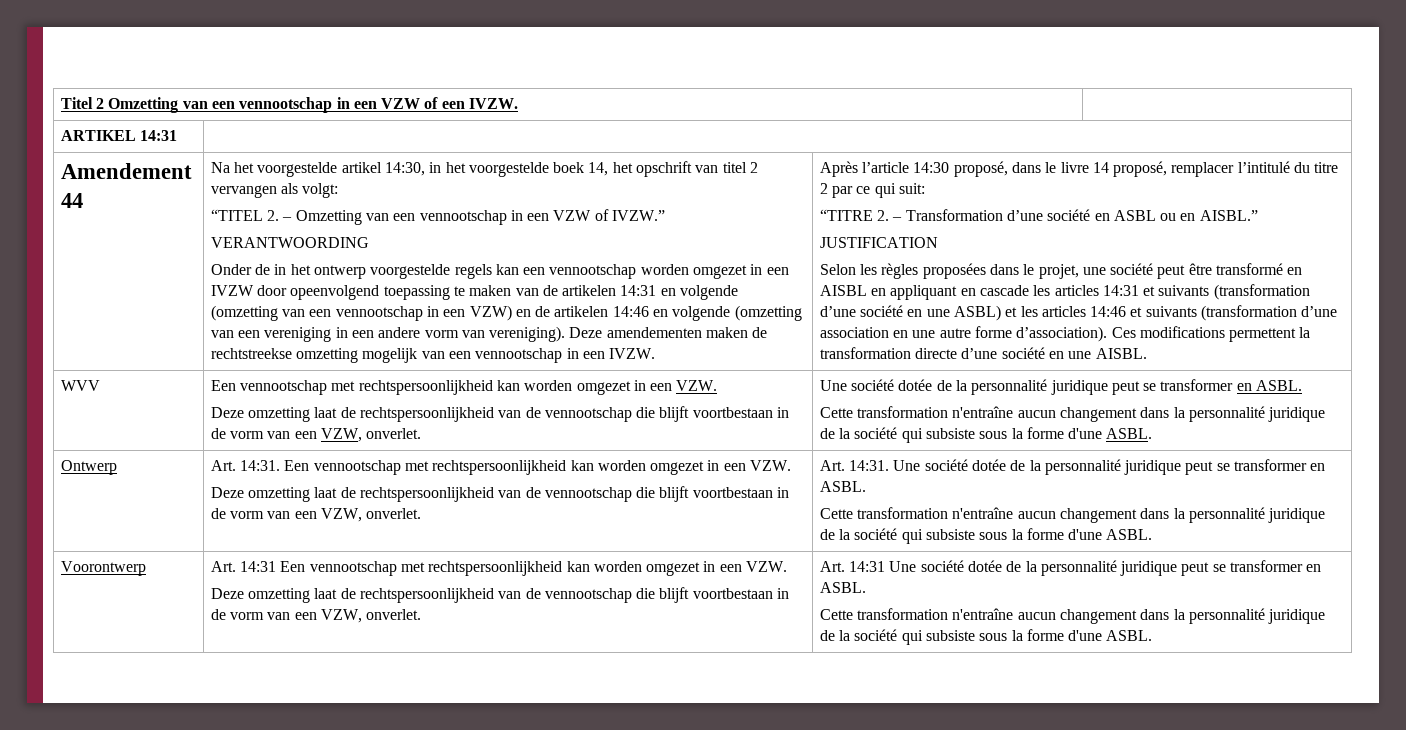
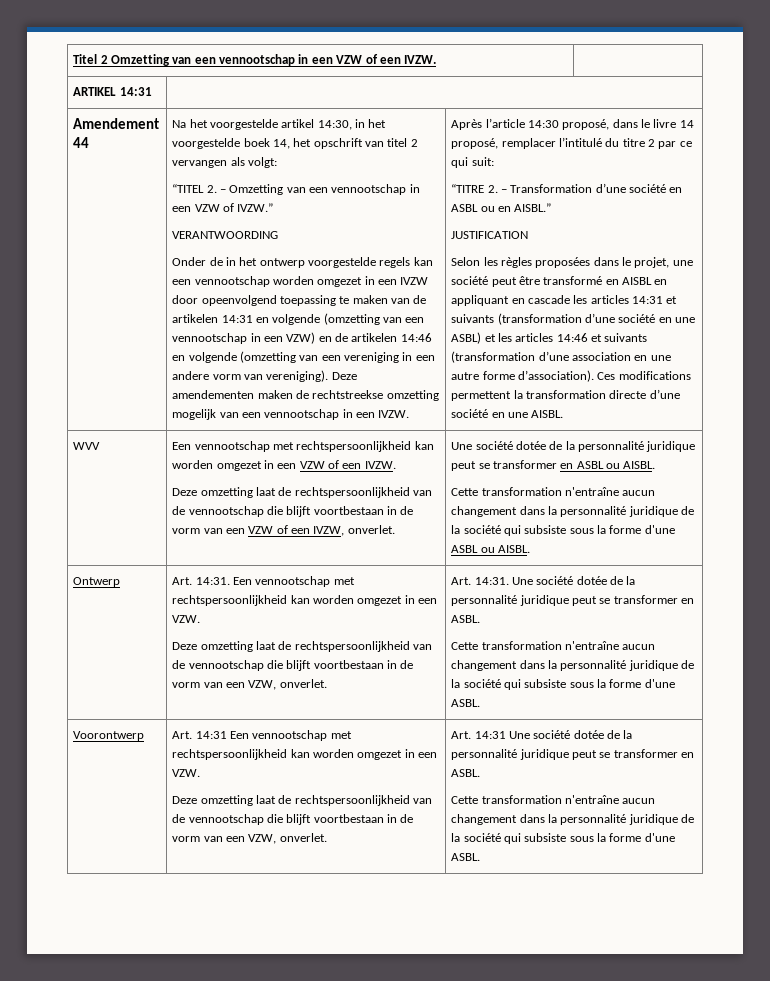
[676,380,718,391] VZW. -> [299,460,396,469] VZW of een IVZW.
[320,428,362,442] VZW, -> [248,525,345,536] VZW of een IVZW,
[1256,380,1303,391] ASBL. -> [576,461,656,469] ASBL ou AISBL.
[1106,428,1153,439] ASBL. -> [451,545,530,553] ASBL ou AISBL.

